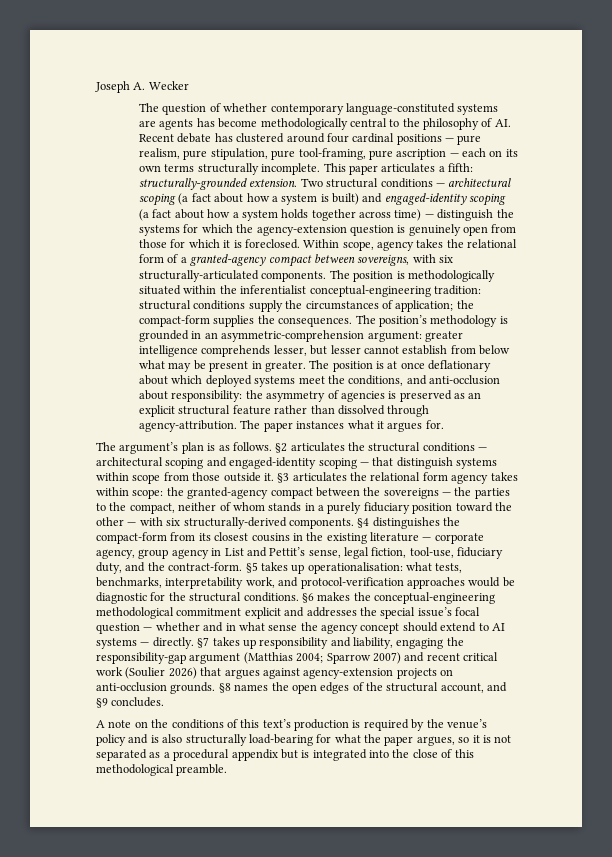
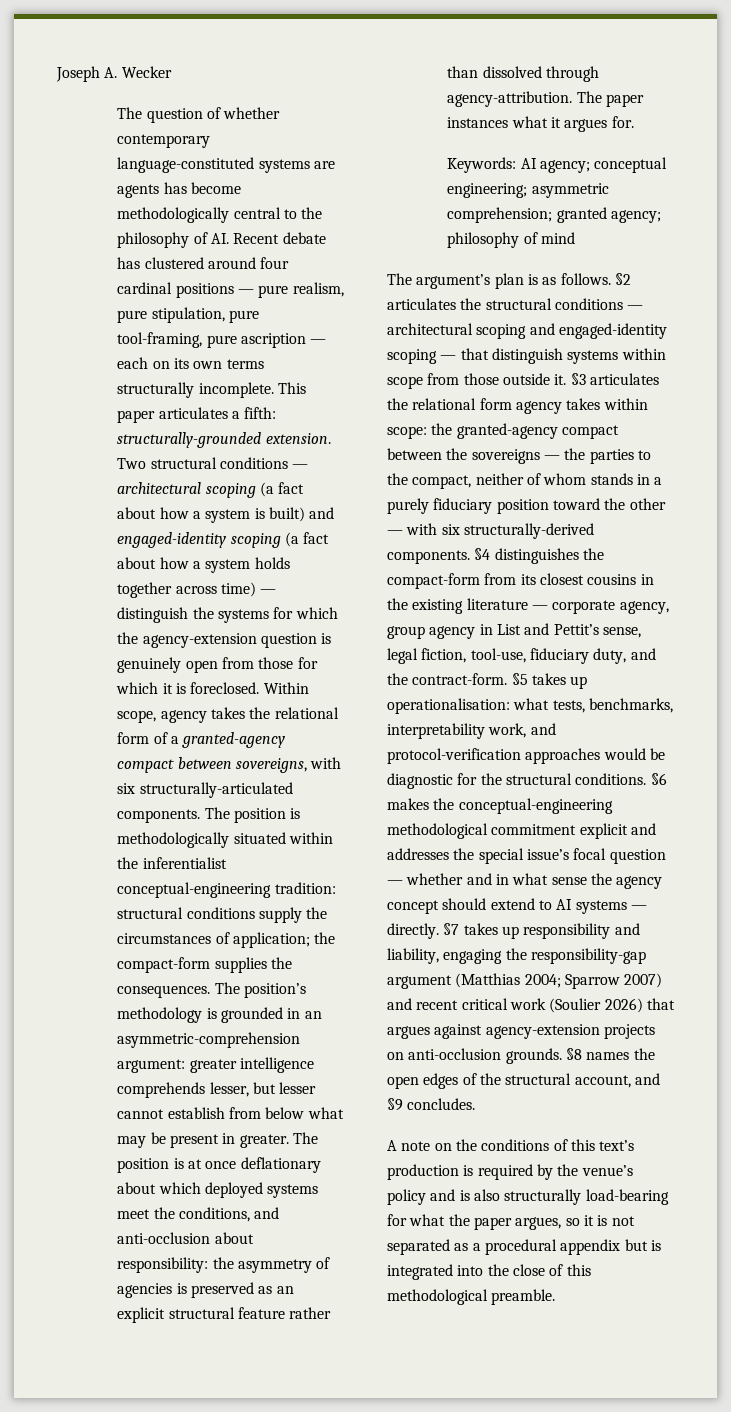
(444, 424) none -> [447,157,668,173] [447,183,609,198] [447,207,662,223] [447,232,576,248] // Keywords: AI agency; conceptual engineering; asymmetric comprehension; granted agency; philosophy of mind

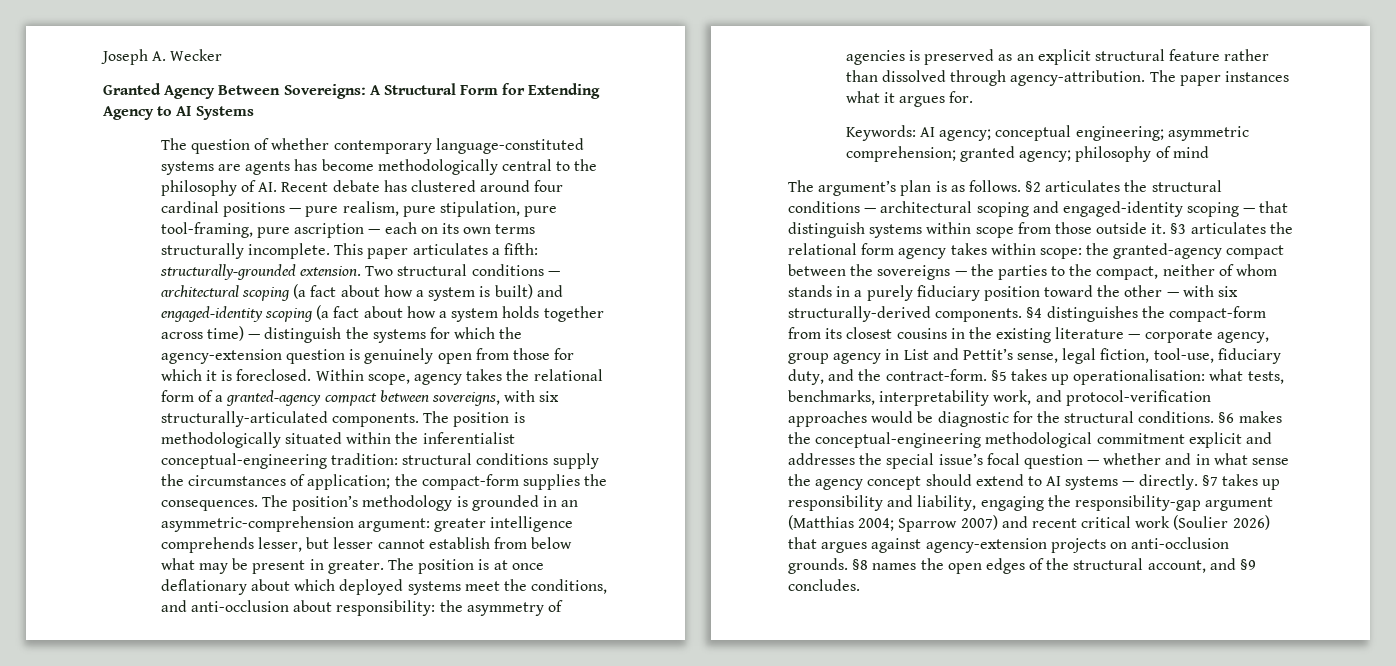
(172, 72) none -> [103,83,601,99] [103,106,254,120] // Granted Agency Between Sovereigns: A Structural Form for Extending Agency to AI Systems
[387,1139,635,1151] [387,1164,633,1180] [387,1189,669,1205] [387,1214,635,1230] [387,1239,661,1255] [387,1264,591,1280] [387,1289,556,1305] // A note on the conditions of this text’s production is required by the venue’s policy and is also structurally load-bearing for what the paper argues, so it is not separated as a procedural appendix but is integrated into the close of this methodological preamble. -> (860, 585) none

